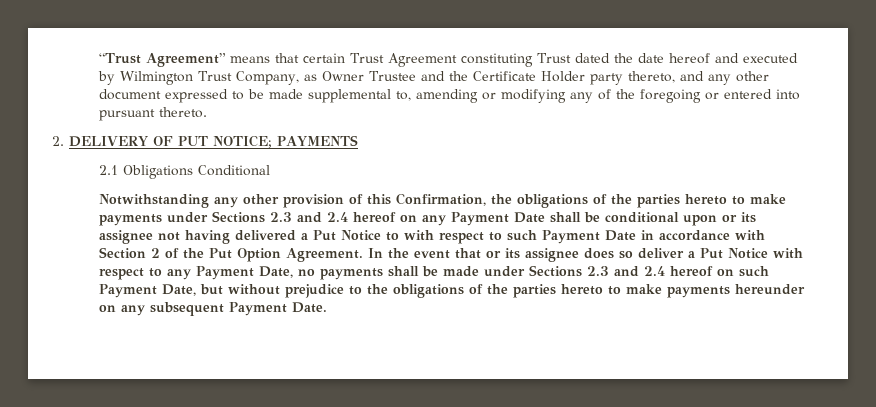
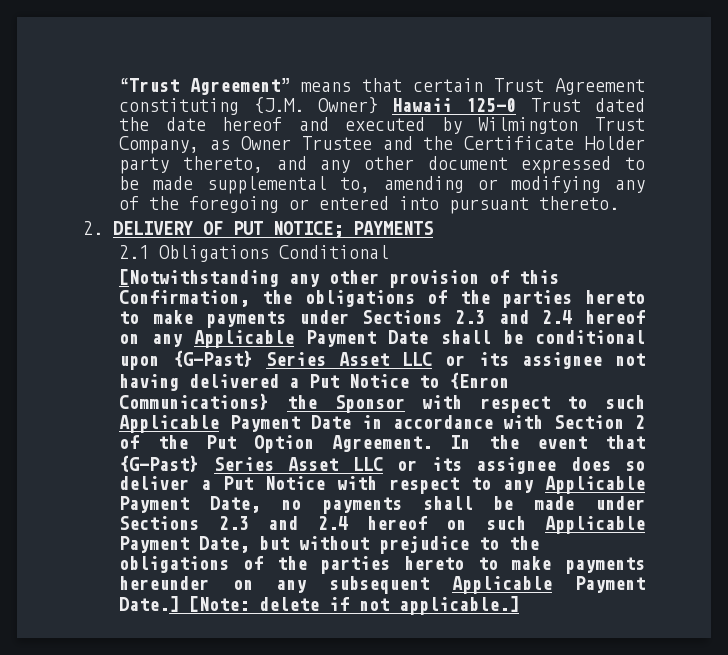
(534, 60) none -> [253,97,517,114] {J.M. Owner} Hawaii 125-0
[99,194,210,208] Notwithstanding -> [119,269,280,287] [Notwithstanding
(447, 220) none -> [193,330,294,348] Applicable
(718, 220) none -> [172,350,433,367] {G-Past} Series Asset LLC
(400, 236) none -> [449,372,510,389] [119,393,405,413] {Enron Communications} the Sponsor
(538, 235) none -> [119,415,220,433] Applicable
(482, 253) none -> [119,455,383,472] {G-Past} Series Asset LLC
(192, 274) none -> [545,476,645,494] Applicable
(770, 271) none -> [544,516,645,534] Applicable
[229,302,328,316] Payment Date. -> [451,576,645,594] [119,596,520,615] Applicable Payment Date.] [Note: delete if not applicable.]

